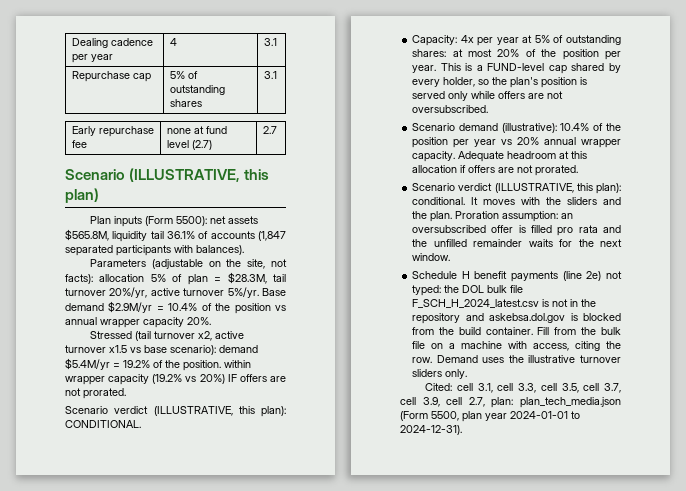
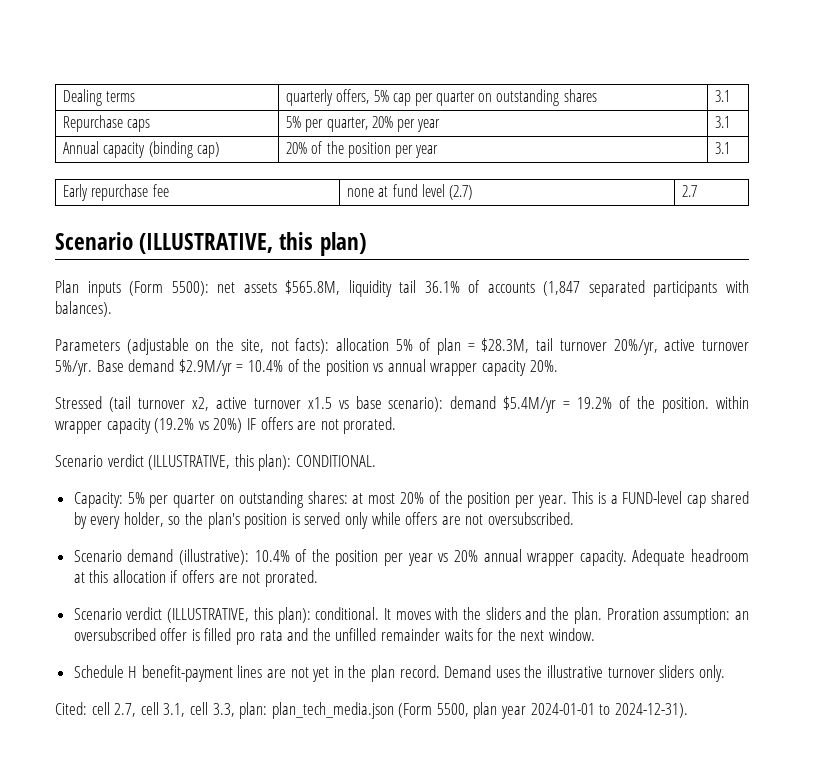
[110,38,153,46] [71,54,113,63] [169,38,177,46] cadence per year | 4 -> [106,91,136,102] [286,89,597,106] terms | quarterly offers, 5% cap per quarter on outstanding shares
[132,73,151,82] [169,71,198,79] [169,85,225,95] [169,99,202,107] cap | 5% of outstanding shares -> [127,119,151,132] [286,116,441,132] [715,116,731,128] [63,141,219,158] [286,141,439,158] caps | 5% per quarter, 20% per year | 3.1 // Annual capacity (binding cap) | 20% of the position per year
[460,35,564,46] 4x per year at 5% of -> [127,492,234,508] 5% per quarter on
[474,271,622,282] [412,285,524,296] [412,299,597,308] [412,313,621,324] [412,327,621,335] [412,341,621,351] [412,357,433,363] benefit payments (line 2e) not typed: the DOL bulk file F_SCH_H_2024_latest.csv is not in the repository and askebsa.dol.gov is blocked from the build container. Fill from the bulk file on a machine with access, citing the row. -> [141,665,440,682] benefit-payment lines are not yet in the plan record.
(473, 387) none -> [114,702,159,717] 2.7, cell
[540,383,621,393] [400,397,485,407] cell 3.5, cell 3.7, cell 3.9, cell 2.7, -> (235, 710) none

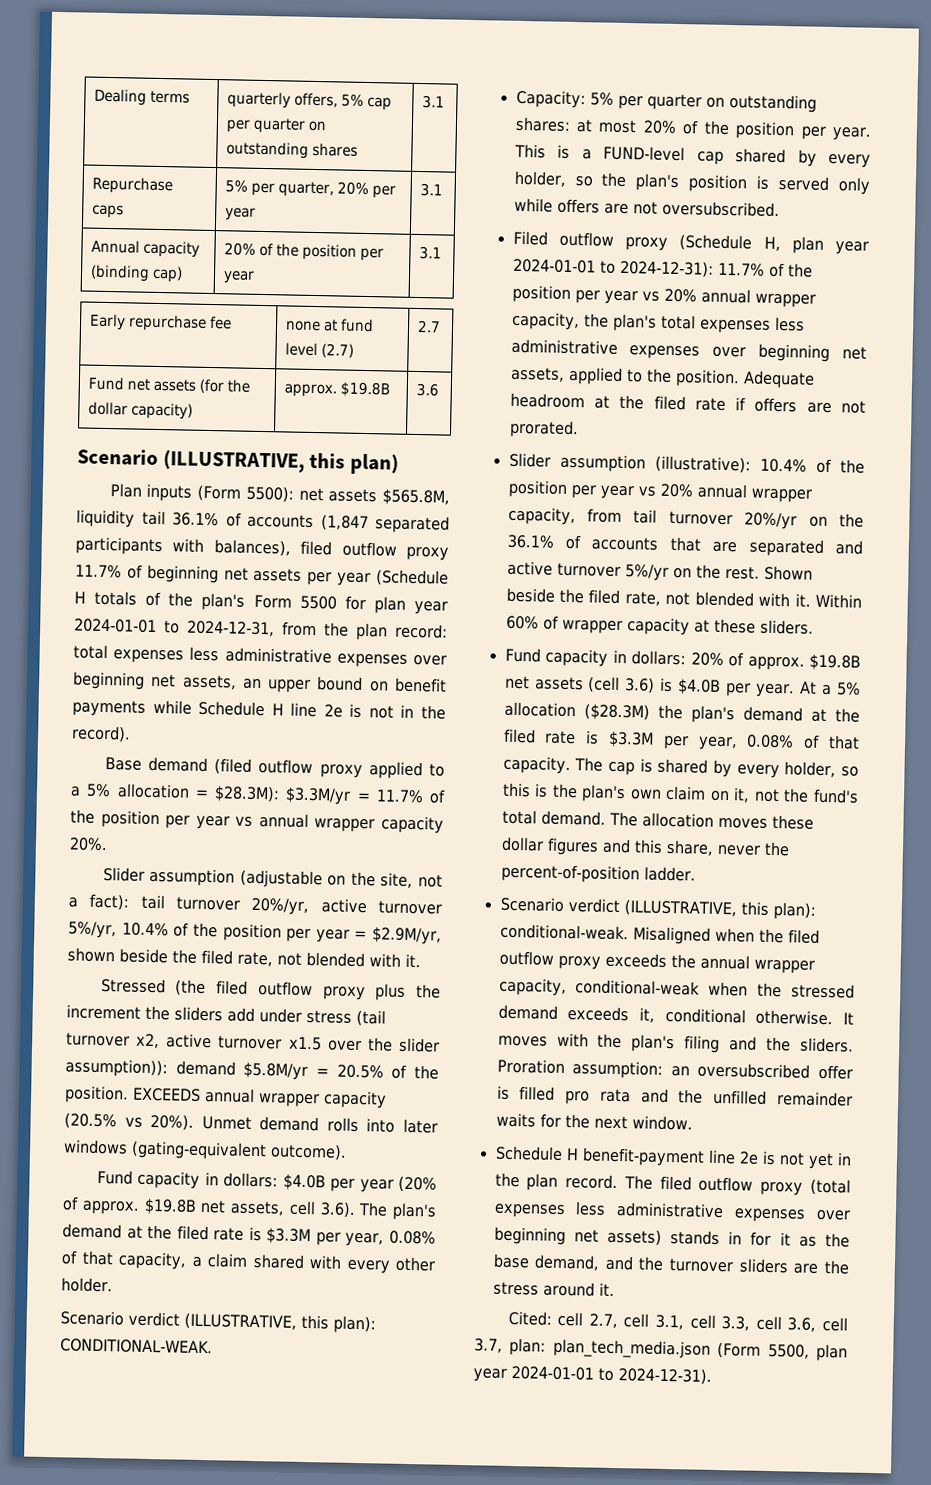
(698, 191) none -> [88,376,251,394] [88,401,194,420] [284,381,391,398] [416,382,440,397] // Fund net assets (for the dollar capacity) | approx. $19.8B | 3.6
[55,301,112,317] [55,338,749,355] [55,359,369,376] balances). // Parameters (adjustable on the site, not facts): allocation 5% of plan = $28.3M, tail turnover 20%/yr, active turnover 5%/yr. Base demand $2.9M/yr = 10.4% of the position -> [213,539,449,561] [75,564,449,587] [74,590,448,615] [74,618,448,641] [73,644,447,668] [72,671,447,693] [72,699,446,720] [71,725,131,743] [104,756,445,780] [70,783,446,805] [70,809,230,830] balances), filed outflow proxy 11.7% of beginning net assets per year (Schedule H totals of the plan's Form 5500 for plan year 2024-01-01 to 2024-12-31, from the plan record: total expenses less administrative expenses over beginning net assets, an upper bound on benefit payments while Schedule H line 2e is not in the record). // Base demand (filed outflow proxy applied to a 5% allocation = $28.3M): $3.3M/yr = 11.7% of the position per year
[55,396,102,409] Stressed -> [102,866,443,889] [68,893,442,916] [68,921,442,945] [67,947,421,968] [100,977,441,1001] [66,1004,352,1024] Slider assumption (adjustable on the site, not a fact): tail turnover 20%/yr, active turnover 5%/yr, 10.4% of the position per year = $2.9M/yr, shown beside the filed rate, not blended with it. // Stressed (the filed outflow proxy plus the increment the sliders add under stress
[338,396,750,413] [55,417,397,434] [55,454,376,471] vs base scenario): demand $5.4M/yr = 19.2% of the position. within wrapper capacity (19.2% vs 20%) IF offers are not prorated. // Scenario verdict (ILLUSTRATIVE, this plan): CONDITIONAL. -> [327,1037,441,1053] [65,1058,440,1081] [64,1085,387,1109] [64,1112,438,1134] [63,1139,347,1161] [96,1169,437,1193] [62,1196,437,1221] [62,1223,436,1247] [61,1250,436,1274] [61,1277,113,1293] [60,1310,376,1334] [60,1338,213,1355] over the slider assumption)): demand $5.8M/yr = 20.5% of the position. EXCEEDS annual wrapper capacity (20.5% vs 20%). Unmet demand rolls into later windows (gating-equivalent outcome). // Fund capacity in dollars: $4.0B per year (20% of approx. $19.8B net assets, cell 3.6). The plan's demand at the filed rate is $3.3M per year, 0.08% of that capacity, a claim shared with every other holder. // Scenario verdict (ILLUSTRATIVE, this plan): CONDITIONAL-WEAK.
[73,549,174,562] Scenario demand -> [512,230,869,255] [512,258,813,278] [511,284,816,308] [511,311,805,334] [510,338,867,362] [510,366,815,389] [509,392,866,414] [508,419,579,439] [508,452,646,473] Filed outflow proxy (Schedule H, plan year 2024-01-01 to 2024-12-31): 11.7% of the position per year vs 20% annual wrapper capacity, the plan's total expenses less administrative expenses over beginning net assets, applied to the position. Adequate headroom at the filed rate if offers are not prorated. // Slider assumption
[579,549,750,566] [73,570,318,587] [73,607,380,624] capacity. Adequate headroom at this allocation if offers are not prorated. // Scenario verdict (ILLUSTRATIVE, this plan): conditional. -> [507,506,864,530] [506,534,863,557] [506,560,813,581] [505,587,862,608] [505,615,814,636] [504,647,861,671] [504,675,861,698] [503,701,860,724] [503,728,860,751] [502,755,859,779] [501,782,859,804] [501,809,814,830] [500,836,790,857] [500,863,696,884] [499,896,816,920] [499,923,820,945] [498,950,815,974] [498,977,855,999] [497,1004,834,1026] capacity, from tail turnover 20%/yr on the 36.1% of accounts that are separated and active turnover 5%/yr on the rest. Shown beside the filed rate, not blended with it. Within 60% of wrapper capacity at these sliders. // Fund capacity in dollars: 20% of approx. $19.8B net assets (cell 3.6) is $4.0B per year. At a 5% allocation ($28.3M) the plan's demand at the filed rate is $3.3M per year, 0.08% of that capacity. The cap is shared by every holder, so this is the plan's own claim on it, not the fund's total demand. The allocation moves these dollar figures and this share, never the percent-of-position ladder. // Scenario verdict (ILLUSTRATIVE, this plan): conditional-weak. Misaligned when the filed outflow proxy exceeds the annual wrapper capacity, conditional-weak when the stressed demand exceeds it, conditional otherwise.
[485,607,602,624] sliders and the plan. -> [631,1034,854,1053] plan's filing and the sliders.
[237,665,287,678] lines are -> [707,1149,776,1166] line 2e is
[444,665,725,682] Demand uses the illustrative turnover sliders only. -> [623,1175,851,1196] [493,1201,851,1223] [493,1226,850,1248] [492,1253,850,1275] [492,1281,615,1297] The filed outflow proxy (total expenses less administrative expenses over beginning net assets) stands in for it as the base demand, and the turnover sliders are the stress around it.
(235, 710) none -> [755,1315,848,1332] [474,1338,503,1353] cell 3.6, cell 3.7,

